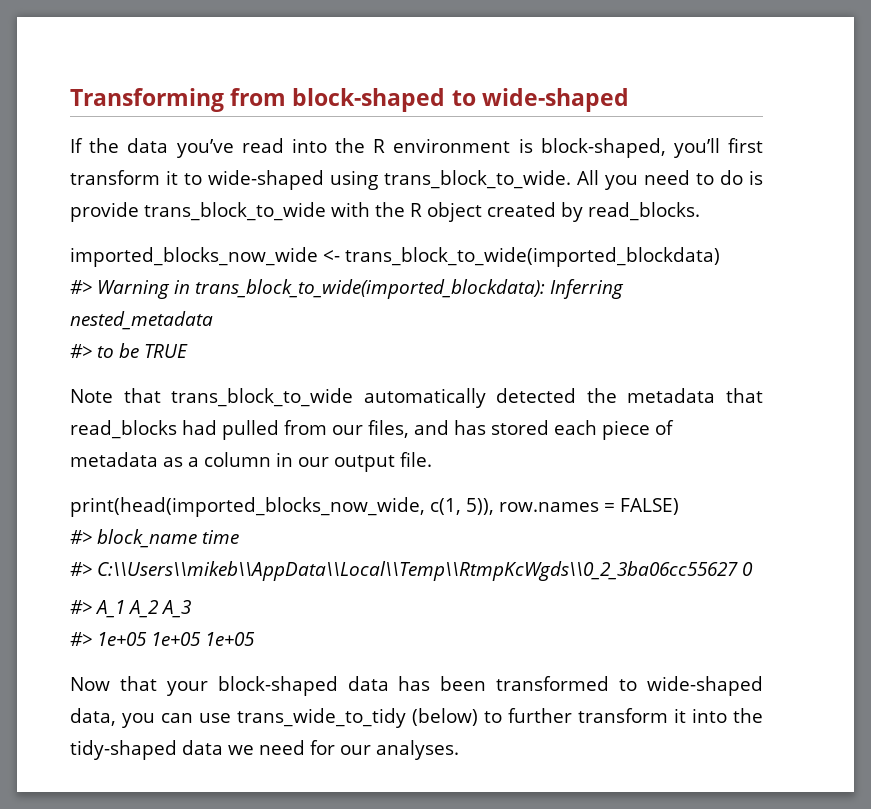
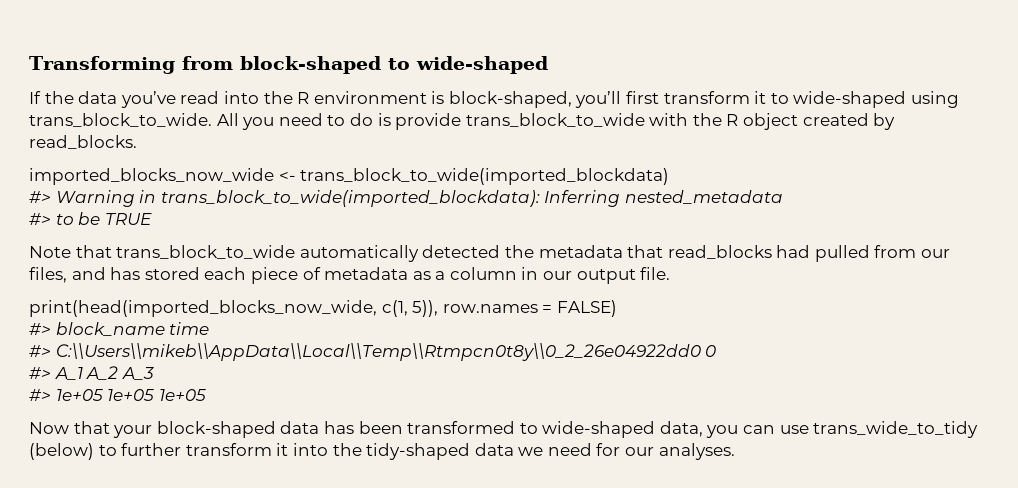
[97,561,738,581] C:\\Users\\mikeb\\AppData\\Local\\Temp\\RtmpKcWgds\\0_2_3ba06cc55627 -> [55,343,701,361] C:\\Users\\mikeb\\AppData\\Local\\Temp\\Rtmpcn0t8y\\0_2_26e04922dd0

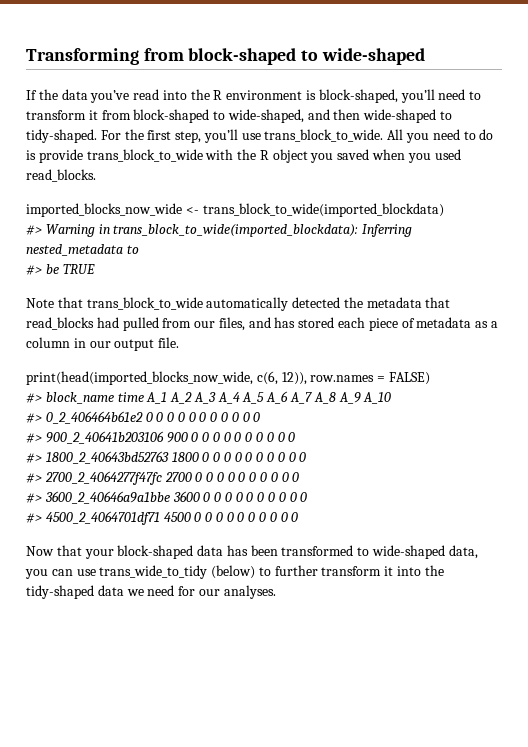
[626,91,960,108] first transform it to wide-shaped using -> [438,89,482,100] [26,109,453,123] [26,129,261,143] need to transform it from block-shaped to wide-shaped, and then wide-shaped to tidy-shaped. For the first step, you’ll use
[802,113,896,130] created by -> [310,149,461,163] you saved when you used
[29,213,74,225] // #> to -> [126,245,139,254] [26,265,42,275] to // #>
[381,300,439,317] c(1, 5)), -> [256,371,307,385] c(6, 12)),
[29,343,717,361] [29,366,154,380] [29,389,206,401] // #> C:\\Users\\mikeb\\AppData\\Local\\Temp\\Rtmpcn0t8y\\0_2_26e04922dd0 0 // #> A_1 A_2 A_3 // #> 1e+05 1e+05 1e+05 -> [146,391,392,404] [26,411,261,424] [26,431,296,444] [26,451,307,464] [26,471,300,485] [26,491,308,504] [26,511,299,525] A_1 A_2 A_3 A_4 A_5 A_6 A_7 A_8 A_9 A_10 // #> 0_2_406464b61e2 0 0 0 0 0 0 0 0 0 0 0 // #> 900_2_40641b203106 900 0 0 0 0 0 0 0 0 0 0 // #> 1800_2_40643bd52763 1800 0 0 0 0 0 0 0 0 0 0 // #> 2700_2_4064277f47fc 2700 0 0 0 0 0 0 0 0 0 0 // #> 3600_2_40646a9a1bbe 3600 0 0 0 0 0 0 0 0 0 0 // #> 4500_2_4064701df71 4500 0 0 0 0 0 0 0 0 0 0

